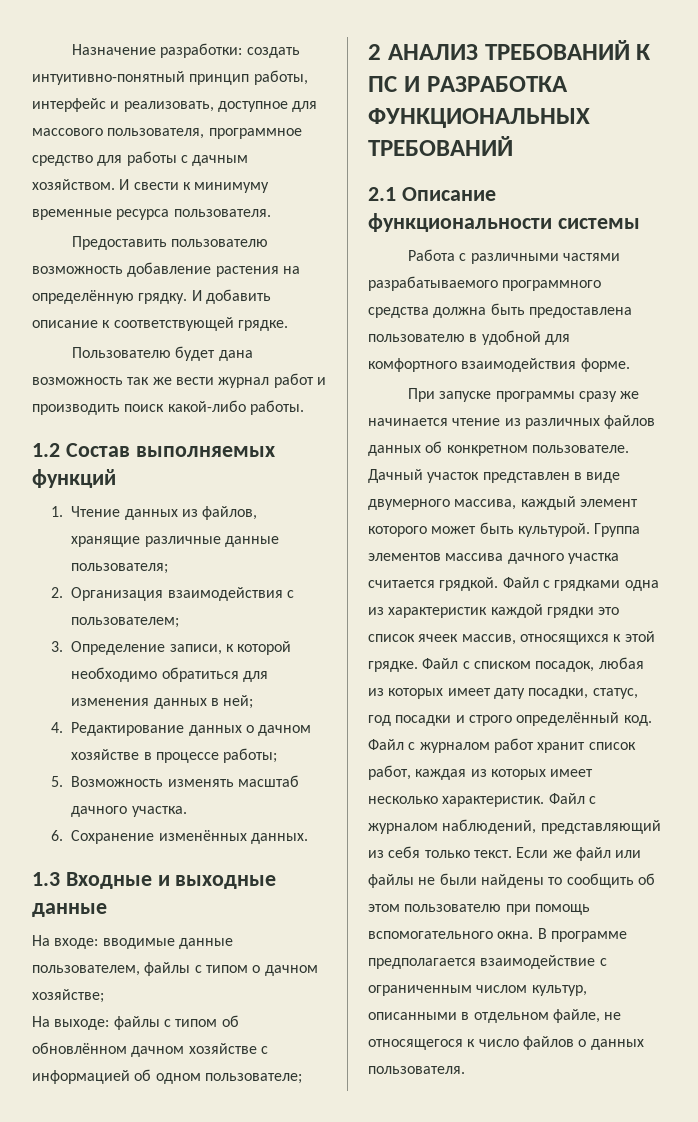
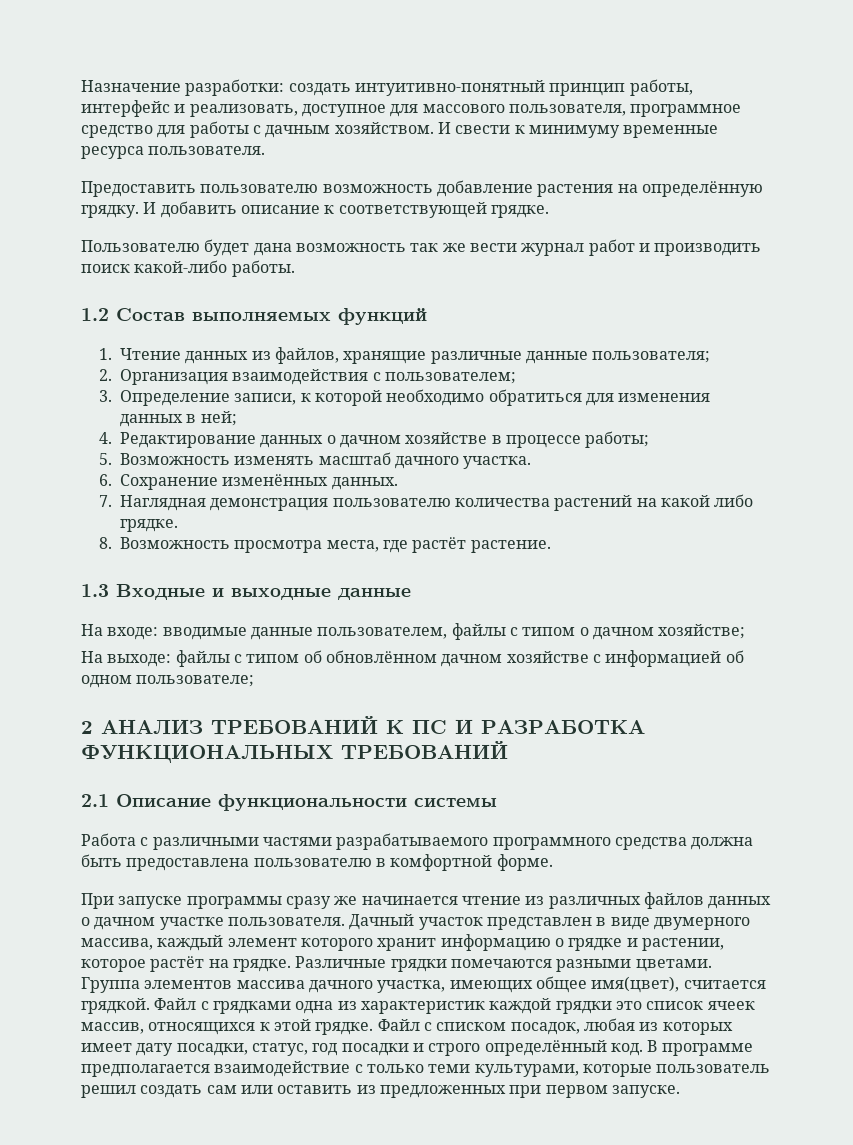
(309, 838) none -> [99,494,754,511] [120,519,179,532] [99,537,551,553] // 7. Наглядная демонстрация пользователю количества растений на какой либо грядке. // 8. Возможность просмотра места, где растёт растение.
[481,330,570,345] [368,358,577,372] удобной для комфортного взаимодействия -> [390,854,493,871] комфортной
[425,441,629,456] об конкретном пользователе. -> [81,917,345,930] о дачном участке пользователя.
[431,522,641,537] [368,553,619,564] может быть культурой. Группа элементов массива дачного участка -> [377,934,724,951] [81,956,712,972] [81,976,680,993] хранит информацию о грядке и растении, которое растёт на грядке. Различные грядки помечаются разными цветами. Группа элементов массива дачного участка, имеющих общее имя(цвет),
[368,738,636,753] [368,765,594,780] [368,793,596,807] [368,819,661,834] [368,846,642,861] [368,873,655,888] [368,904,590,915] [368,931,534,939] Файл с журналом работ хранит список работ, каждая из которых имеет несколько характеристик. Файл с журналом наблюдений, представляющий из себя только текст. Если же файл или файлы не были найдены то сообщить об этом пользователю при помощь вспомогательного окна. -> (643, 1049) none
[368,985,587,996] [368,1009,622,1023] [368,1036,644,1050] [368,1066,465,1074] ограниченным числом культур, описанными в отдельном файле, не относящегося к число файлов о данных пользователя. -> [366,1064,771,1077] [81,1085,680,1098] только теми культурами, которые пользователь решил создать сам или оставить из предложенных при первом запуске.

